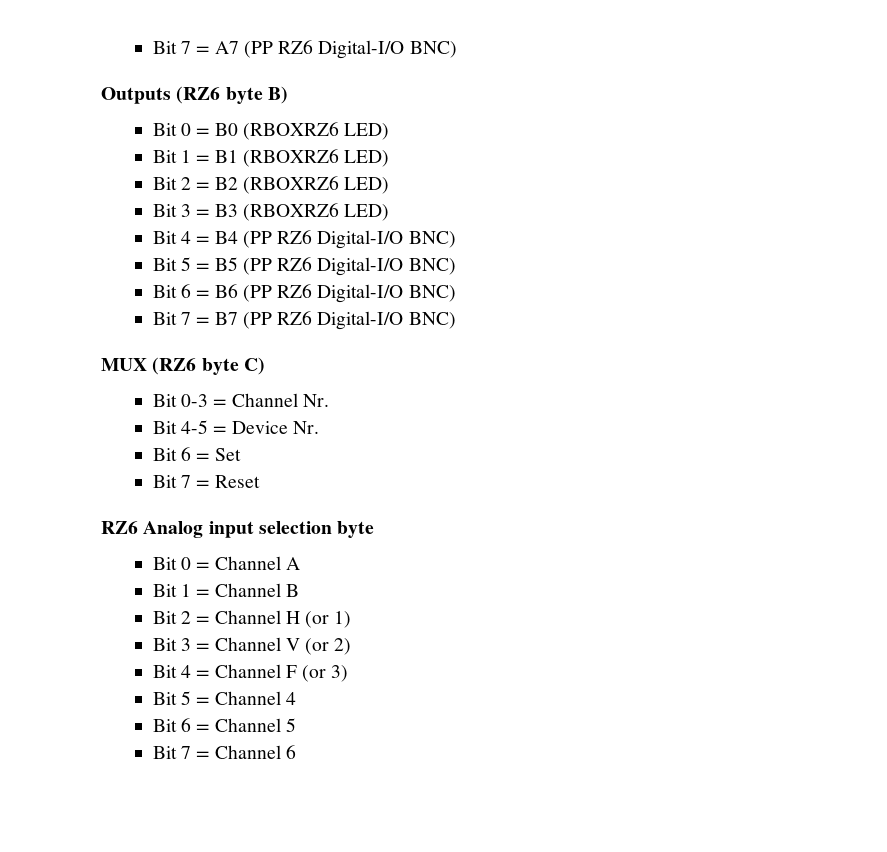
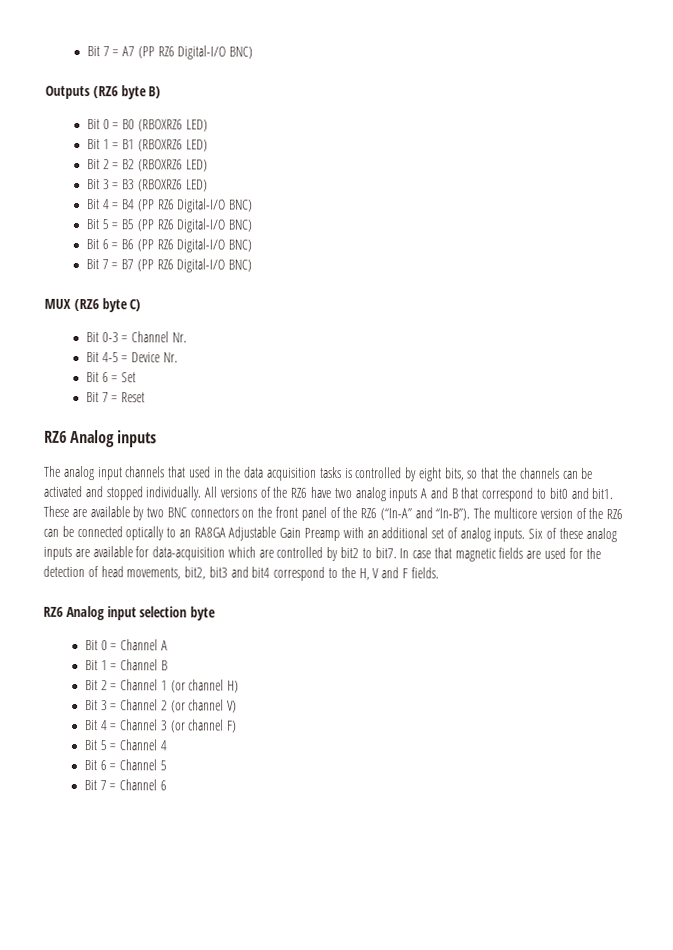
(260, 481) none -> [44,429,158,448] [43,465,594,482] [43,485,614,502] [43,505,624,521] [43,525,617,543] [43,546,601,562] [43,565,439,581] // RZ6 Analog inputs // The analog input channels that used in the data acquisition tasks is controlled by eight bits, so that the channels can be activated and stopped individually. All versions of the RZ6 have two analog inputs A and B that correspond to bit0 and bit1. These are available by two BNC connectors on the front panel of the RZ6 (“In-A” and “In-B”). The multicore version of the RZ6 can be connected optically to an RA8GA Adjustable Gain Preamp with an additional set of analog inputs. Six of these analog inputs are available for data-acquisition which are controlled by bit2 to bit7. In case that magnetic fields are used for the detection of head movements, bit2, bit3 and bit4 correspond to the H, V and F fields.
[285,611,352,628] H (or 1) -> [160,679,240,693] 1 (or channel H)
[285,638,352,655] V (or 2) -> [160,699,238,713] 2 (or channel V)
[285,665,349,682] F (or 3) -> [160,719,238,733] 3 (or channel F)

